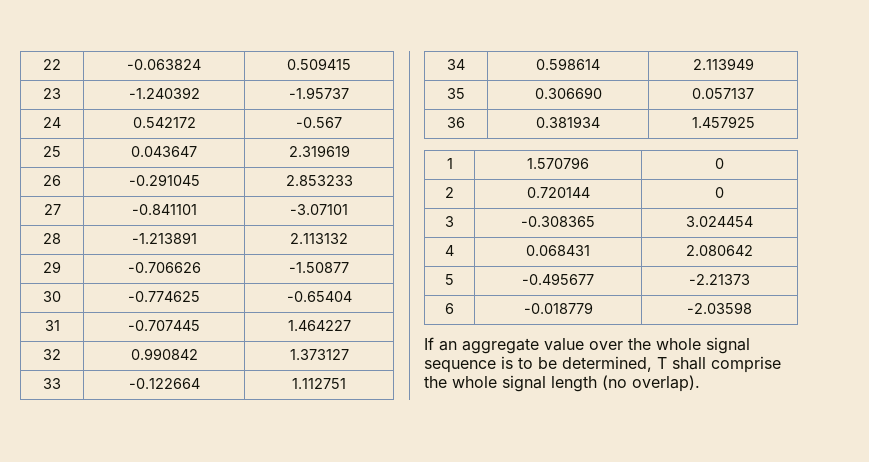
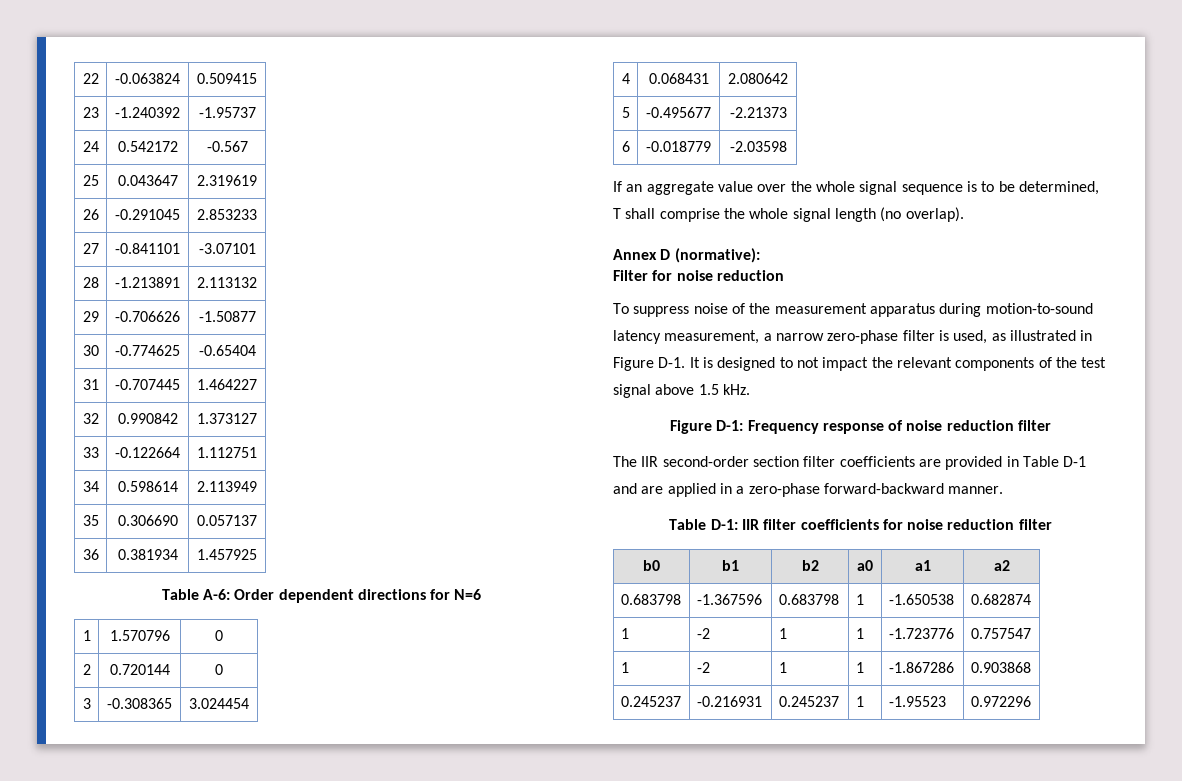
(755, 122) none -> [161,589,482,603] // Table A-6: Order dependent directions for N=6
(700, 383) none -> [613,248,760,263] [613,270,784,281] [613,303,1093,317] [613,330,1093,344] [613,357,1107,371] [613,384,750,398] [669,420,1052,434] [613,456,1087,470] [613,483,1004,497] [669,519,1052,530] [643,560,660,571] [722,560,739,571] [801,560,819,571] [857,560,873,571] [914,560,931,571] [993,560,1010,571] [620,594,681,605] [696,594,762,605] [778,594,839,605] [855,594,864,605] [888,594,954,605] [970,594,1031,605] [620,628,629,639] [696,628,710,639] [778,628,787,639] [855,628,864,639] [888,628,954,639] [970,628,1031,639] [620,662,629,673] [696,662,710,673] [778,662,787,673] [855,662,864,673] [888,662,954,673] [970,662,1031,673] [620,696,681,707] [696,696,762,707] [778,696,839,707] [855,696,864,707] [888,696,946,707] [970,696,1031,707] // Annex D (normative): // Filter for noise reduction // To suppress noise of the measurement apparatus during motion-to-sound latency measurement, a narrow zero-phase filter is used, as illustrated in Figure D-1. It is designed to not impact the relevant components of the test signal above 1.5 kHz. // Figure D-1: Frequency response of noise reduction filter // The IIR second-order section filter coefficients are provided in Table D-1 and are applied in a zero-phase forward-backward manner. // Table D-1: IIR filter coefficients for noise reduction filter // b0 | b1 | b2 | a0 | a1 | a2 // 0.683798 | -1.367596 | 0.683798 | 1 | -1.650538 | 0.682874 // 1 | -2 | 1 | 1 | -1.723776 | 0.757547 // 1 | -2 | 1 | 1 | -1.867286 | 0.903868 // 0.245237 | -0.216931 | 0.245237 | 1 | -1.95523 | 0.972296

